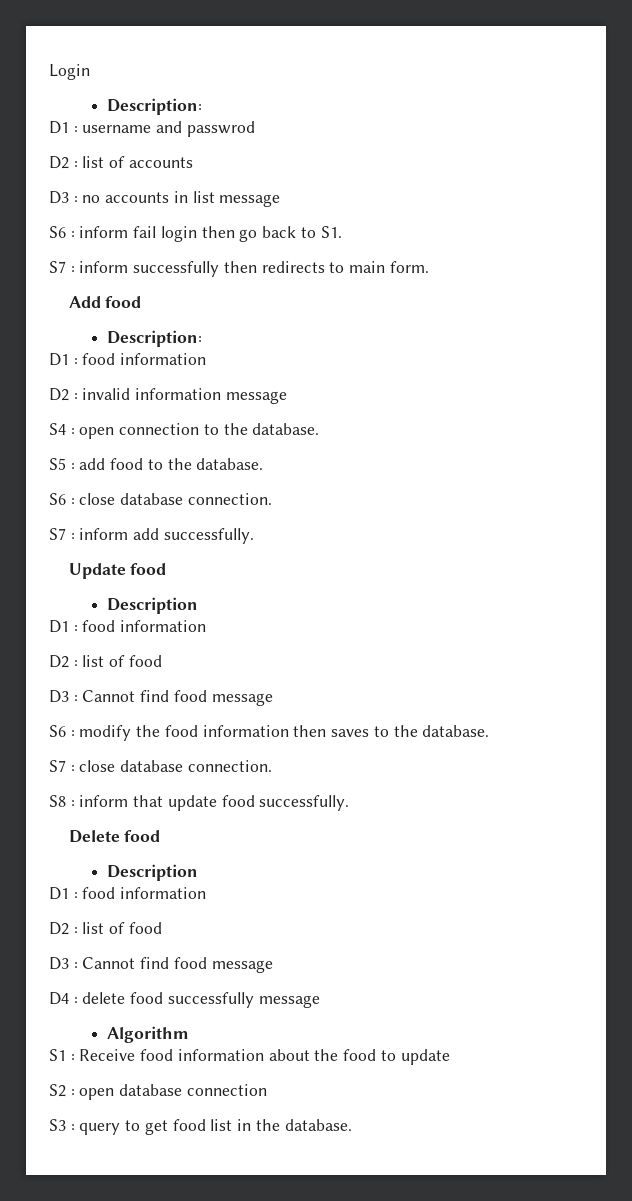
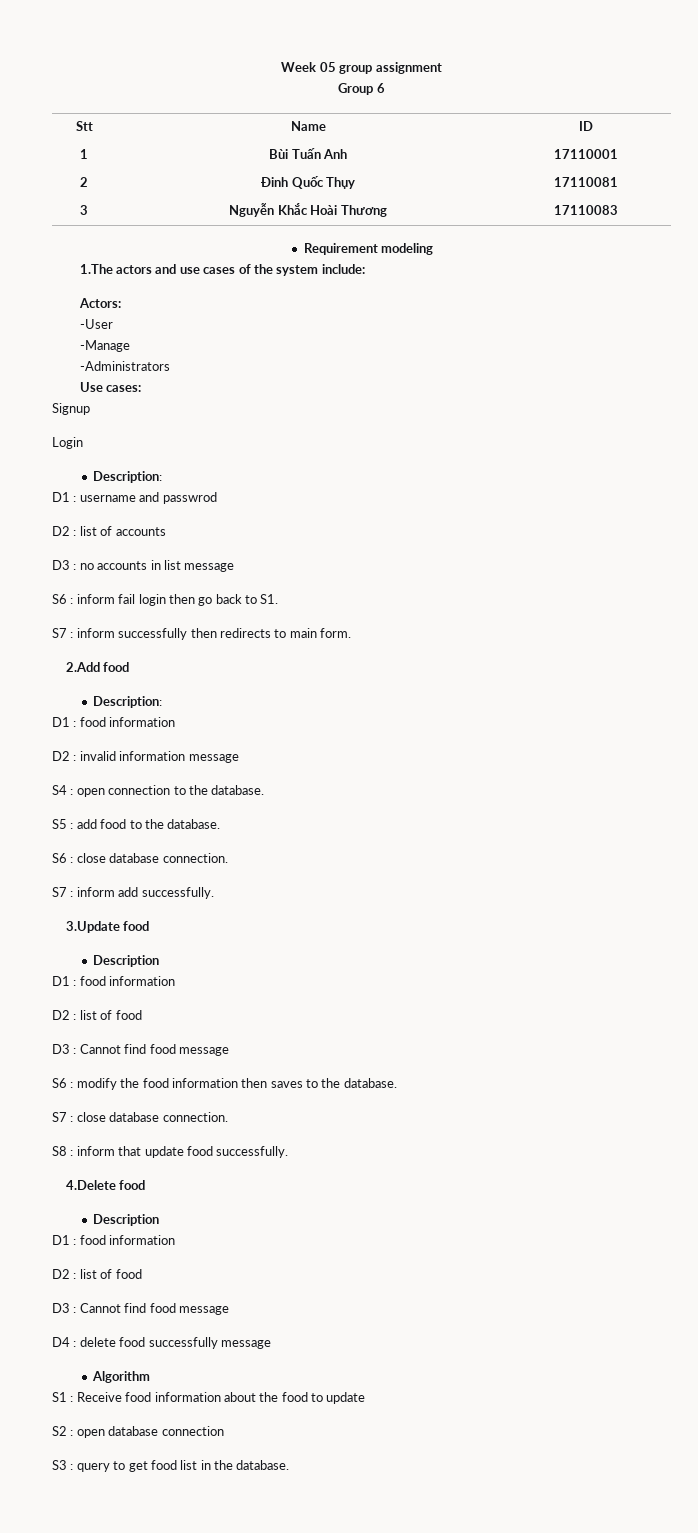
(49, 72) none -> [281,62,442,74] [338,83,385,95] [75,121,93,131] [290,121,326,131] [578,121,593,131] [80,149,88,159] [269,148,347,159] [553,149,618,159] [80,177,88,187] [261,176,355,189] [553,177,618,187] [80,205,88,215] [229,203,387,217] [553,205,618,215] [303,243,434,255] [79,264,365,276] [78,298,121,308] [79,319,113,329] [79,340,130,352] [79,361,170,371] [79,382,142,392] [52,403,90,415] Week 05 group assignment // Group 6 // Stt | Name | ID // 1 | Bùi Tuấn Anh | 17110001 // 2 | Đinh Quốc Thụy | 17110081 // 3 | Nguyễn Khắc Hoài Thương | 17110083 // Requirement modeling // 1.The actors and use cases of the system include: // Actors: // -User // -Manage // -Administrators // Use cases: // Signup //
[68,296,101,308] Add -> [65,662,100,672] 2.Add
[68,563,126,579] Update -> [65,921,120,933] 3.Update
[68,830,120,843] Delete -> [65,1180,116,1190] 4.Delete

